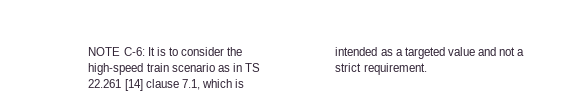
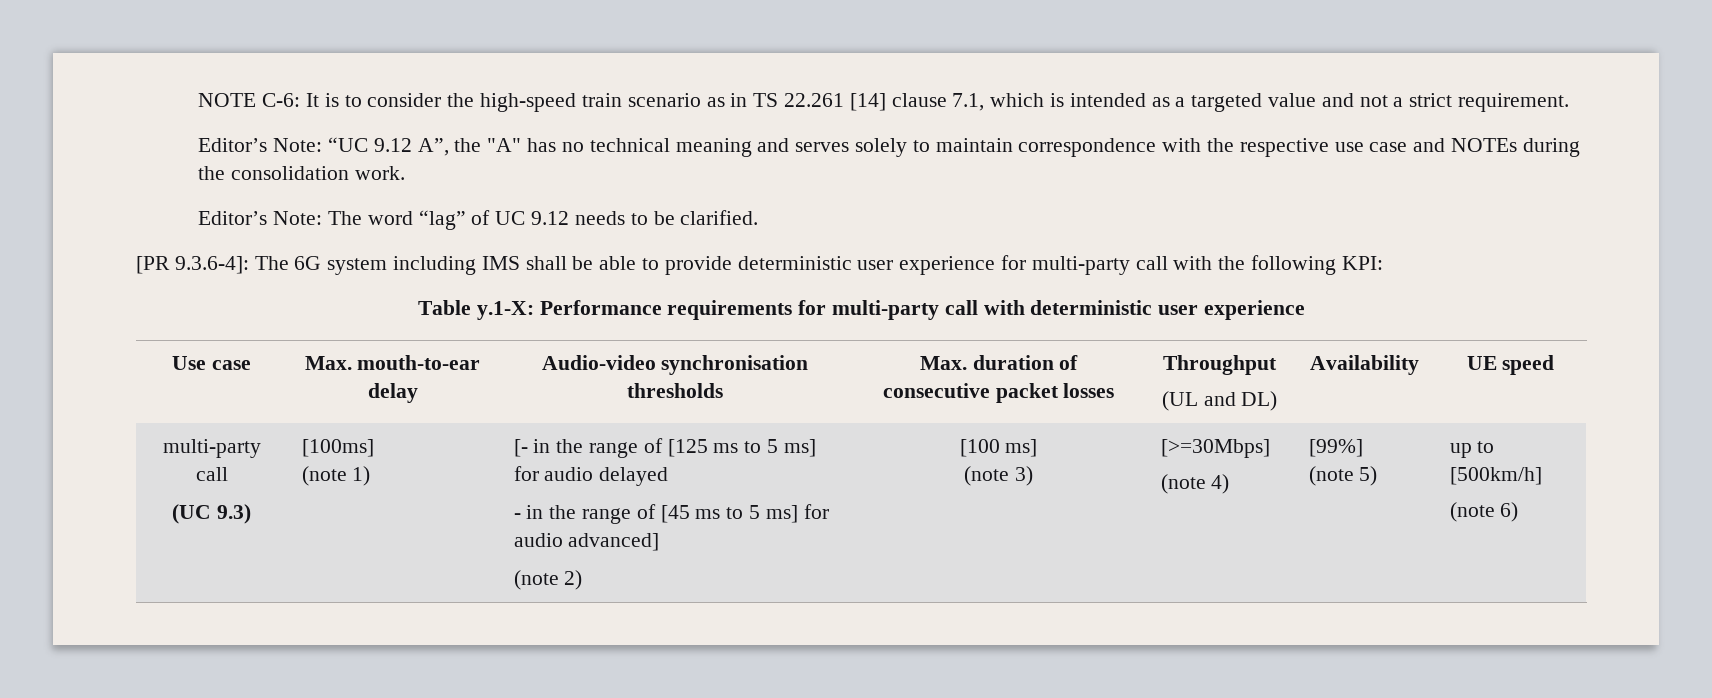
(427, 69) none -> [198,137,1580,157] [198,166,406,180] [198,210,759,230] [136,255,1383,275] [417,300,1306,320] [172,356,251,370] [304,355,481,370] [367,383,418,403] [541,355,809,375] [627,383,723,398] [919,355,1079,370] [882,383,1115,403] [1163,355,1277,375] [1161,391,1278,411] [1309,355,1419,375] [1466,355,1555,375] [162,439,261,458] [195,467,228,481] [172,504,251,524] [301,439,374,457] [301,466,371,486] [513,438,816,458] [513,466,669,486] [513,504,829,524] [513,533,660,551] [513,570,583,590] [959,439,1038,457] [964,466,1033,486] [1160,439,1270,458] [1160,474,1230,494] [1308,439,1363,457] [1308,466,1378,486] [1449,441,1495,458] [1449,467,1542,485] [1449,502,1519,522] // Editor’s Note: “UC 9.12 A”, the "A" has no technical meaning and serves solely to maintain correspondence with the respective use case and NOTEs during the consolidation work. // Editor’s Note: The word “lag” of UC 9.12 needs to be clarified. // [PR 9.3.6-4]: The 6G system including IMS shall be able to provide deterministic user experience for multi-party call with the following KPI: // Table y.1-X: Performance requirements for multi-party call with deterministic user experience // Use case | Max. mouth-to-ear delay | Audio-video synchronisation thresholds | Max. duration of consecutive packet losses | Throughput // (UL and DL) | Availability | UE speed // multi-party call // (UC 9.3) | [100ms] // (note 1) | [- in the range of [125 ms to 5 ms] for audio delayed // - in the range of [45 ms to 5 ms] for audio advanced] // (note 2) | [100 ms] // (note 3) | [>=30Mbps] // (note 4) | [99%] // (note 5) | up to [500km/h] // (note 6)

